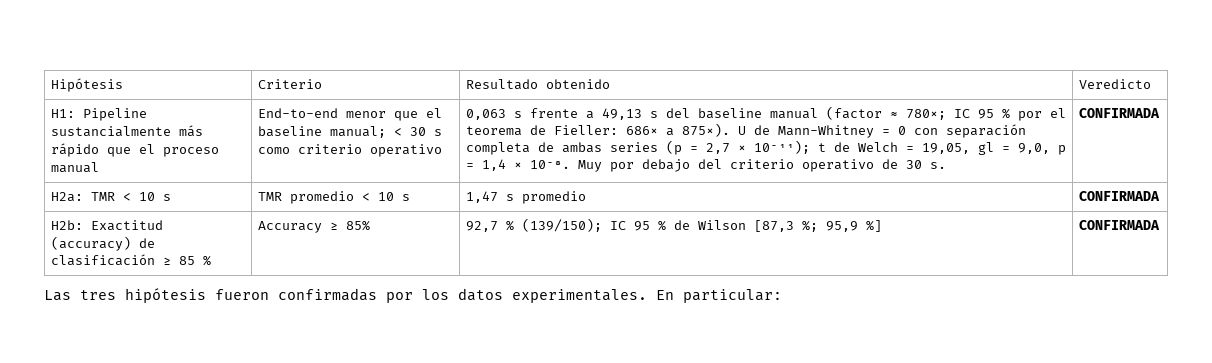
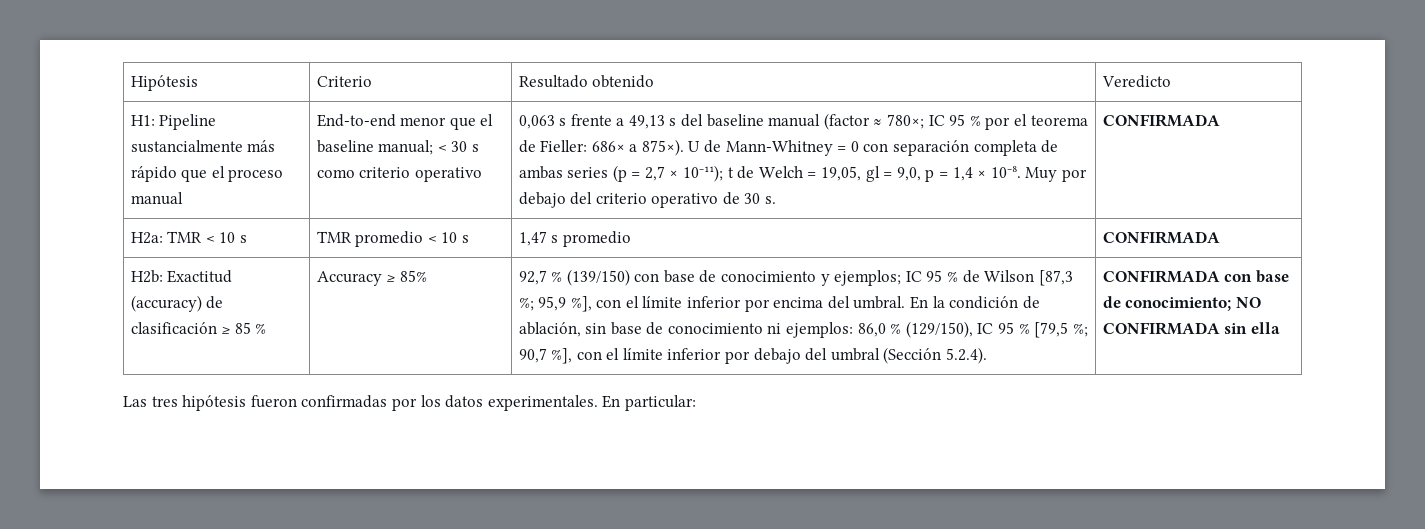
[521,218,602,232] (139/150); -> [566,269,902,286] (139/150) con base de conocimiento y ejemplos;
[865,220,882,232] [1078,220,1160,230] %] | CONFIRMADA -> [570,296,1040,312] [518,321,1088,338] [518,347,988,364] [1102,270,1289,283] [1102,296,1261,311] [1102,322,1280,335] %], con el límite inferior por encima del umbral. En la condición de ablación, sin base de conocimiento ni ejemplos: 86,0 % (129/150), IC 95 % [79,5 %; 90,7 %], con el límite inferior por debajo del umbral (Sección 5.2.4). | CONFIRMADA con base de conocimiento; NO CONFIRMADA sin ella

